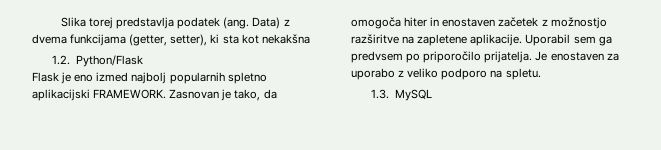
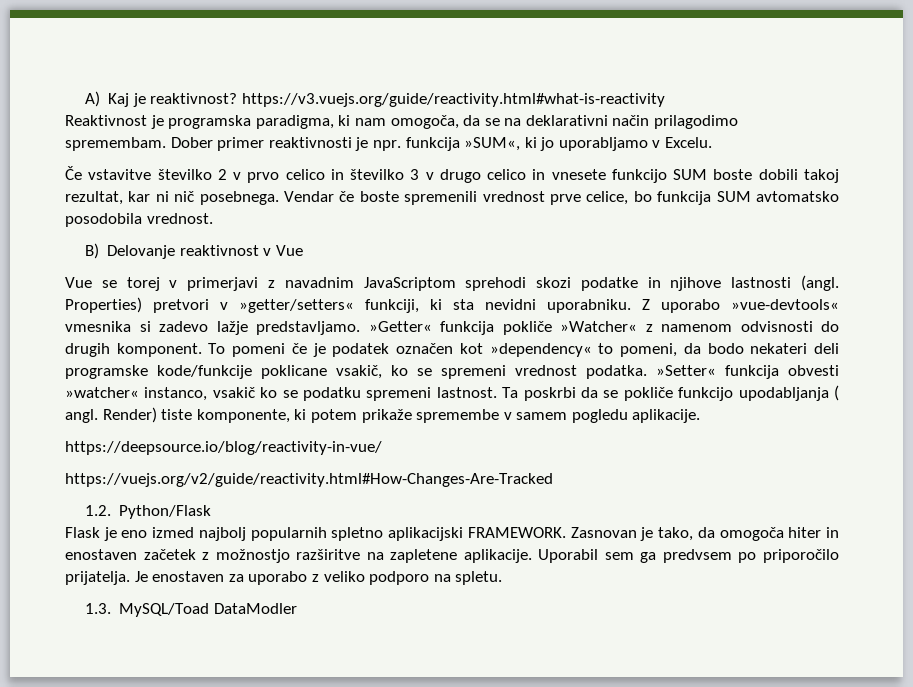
[60,17,290,29] [32,34,310,46] Slika torej predstavlja podatek (ang. Data) z dvema funkcijama (getter, setter), ki sta kot nekakšna -> [84,91,665,107] [65,115,739,129] [65,137,713,151] [65,166,839,183] [65,191,839,205] [65,213,213,227] [84,243,303,259] [65,275,840,291] [65,297,839,313] [65,321,839,335] [65,343,840,357] [65,365,839,379] [65,385,839,401] [65,407,701,423] [65,441,382,455] [65,473,553,487] A) Kaj je reaktivnost? https://v3.vuejs.org/guide/reactivity.html#what-is-reactivity // Reaktivnost je programska paradigma, ki nam omogoča, da se na deklarativni način prilagodimo spremembam. Dober primer reaktivnosti je npr. funkcija »SUM«, ki jo uporabljamo v Excelu. // Če vstavitve številko 2 v prvo celico in številko 3 v drugo celico in vnesete funkcijo SUM boste dobili takoj rezultat, kar ni nič posebnega. Vendar če boste spremenili vrednost prve celice, bo funkcija SUM avtomatsko posodobila vrednost. // B) Delovanje reaktivnost v Vue // Vue se torej v primerjavi z navadnim JavaScriptom sprehodi skozi podatke in njihove lastnosti (angl. Properties) pretvori v »getter/setters« funkciji, ki sta nevidni uporabniku. Z uporabo »vue-devtools« vmesnika si zadevo lažje predstavljamo. »Getter« funkcija pokliče »Watcher« z namenom odvisnosti do drugih komponent. To pomeni če je podatek označen kot »dependency« to pomeni, da bodo nekateri deli programske kode/funkcije poklicane vsakič, ko se spremeni vrednost podatka. »Setter« funkcija obvesti »watcher« instanco, vsakič ko se podatku spremeni lastnost. Ta poskrbi da se pokliče funkcijo upodabljanja ( angl. Render) tiste komponente, ki potem prikaže spremembe v samem pogledu aplikacije. // https://deepsource.io/blog/reactivity-in-vue/ // https://vuejs.org/v2/guide/reactivity.html#How-Changes-Are-Tracked
[394,89,432,101] MySQL -> [119,603,297,617] MySQL/Toad DataModler

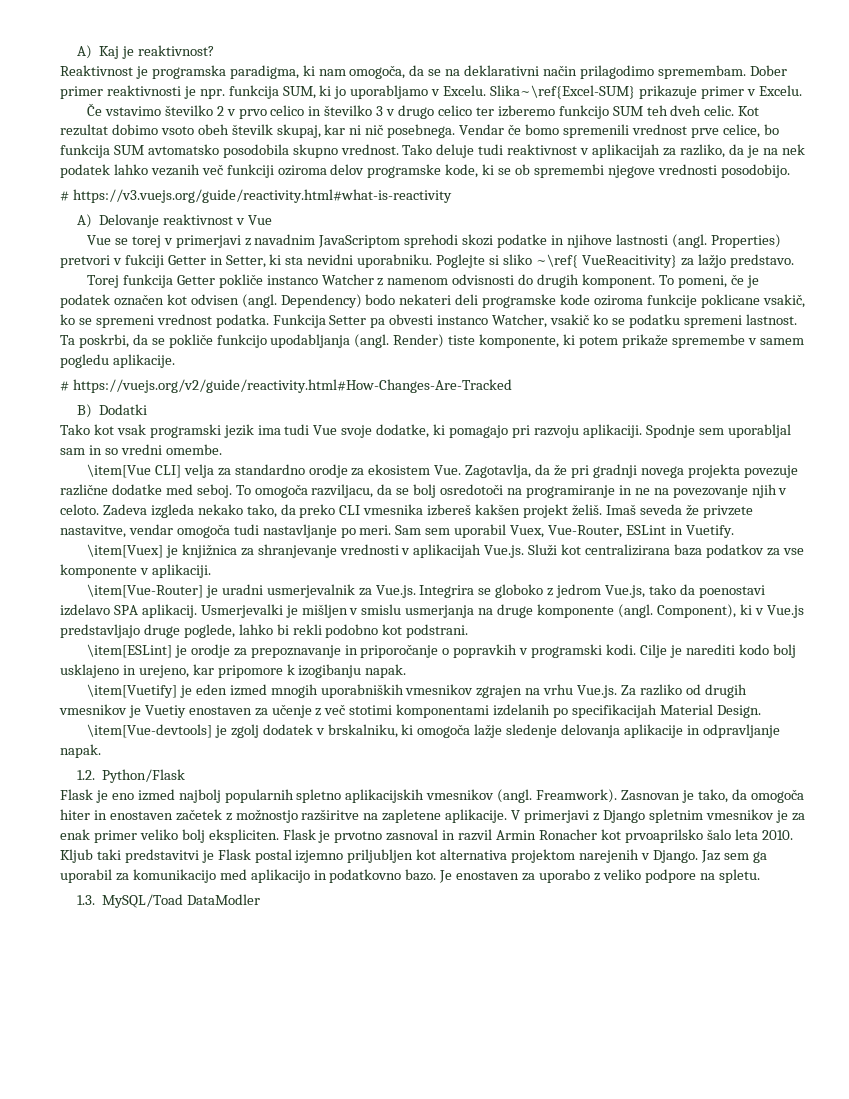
[241,93,665,107] https://v3.vuejs.org/guide/reactivity.html#what-is-reactivity -> (214, 50) none
[464,137,521,151] »SUM«, -> [282,86,316,99] SUM,
(713, 142) none -> [490,85,802,99] Slika~\ref{Excel-SUM} prikazuje primer v Excelu.
[88,169,152,180] vstavitve -> [104,106,161,116] vstavimo
[532,169,839,183] [65,191,123,205] in vnesete funkcijo SUM boste dobili takoj rezultat, -> [475,105,760,119] [60,124,321,138] ter izberemo funkcijo SUM teh dveh celic. Kot rezultat dobimo vsoto obeh številk skupaj,
[359,191,399,202] boste -> [524,124,559,135] bomo
(142, 220) none -> [292,144,338,158] skupno
[84,243,99,259] // B) -> [402,144,805,158] [60,164,790,178] [60,189,452,203] [76,214,92,228] Tako deluje tudi reaktivnost v aplikacijah za razliko, da je na nek podatek lahko vezanih več funkciji oziroma delov programske kode, ki se ob spremembi njegove vrednosti posodobijo. // # https://v3.vuejs.org/guide/reactivity.html#what-is-reactivity // A)
[239,299,839,313] [65,321,637,335] »getter/setters« funkciji, ki sta nevidni uporabniku. Z uporabo »vue-devtools« vmesnika si zadevo lažje predstavljamo. »Getter« funkcija pokliče »Watcher« -> [124,254,794,268] [86,274,374,288] fukciji Getter in Setter, ki sta nevidni uporabniku. Poglejte si sliko ~\ref{ VueReacitivity} za lažjo predstavo. // Torej funkcija Getter pokliče instanco Watcher
[232,343,286,357] pomeni -> [677,275,727,288] pomeni,
[489,343,701,357] »dependency« to pomeni, da -> [190,294,362,308] odvisen (angl. Dependency)
[157,365,252,379] kode/funkcije -> [560,294,697,308] kode oziroma funkcije
[656,365,839,379] [65,387,208,401] »Setter« funkcija obvesti »watcher« instanco, -> [272,314,548,328] Funkcija Setter pa obvesti instanco Watcher,
[523,387,576,401] poskrbi -> [78,334,129,348] poskrbi,
[833,385,839,401] [65,409,98,423] ( angl. -> [354,334,390,348] (angl.
[65,441,382,455] [65,473,553,487] https://deepsource.io/blog/reactivity-in-vue/ // https://vuejs.org/v2/guide/reactivity.html#How-Changes-Are-Tracked -> [60,379,512,393] [76,404,147,418] [60,424,791,438] [60,444,222,455] [86,464,798,478] [60,484,788,498] [60,504,753,518] [60,524,734,538] [86,544,804,558] [60,564,211,578] [86,584,765,598] [60,604,804,618] [60,624,469,638] [86,644,796,658] [60,664,407,678] [86,684,747,698] [59,704,761,718] [86,724,780,738] [60,744,101,758] # https://vuejs.org/v2/guide/reactivity.html#How-Changes-Are-Tracked // B) Dodatki // Tako kot vsak programski jezik ima tudi Vue svoje dodatke, ki pomagajo pri razvoju aplikaciji. Spodnje sem uporabljal sam in so vredni omembe. // \item[Vue CLI] velja za standardno orodje za ekosistem Vue. Zagotavlja, da že pri gradnji novega projekta povezuje različne dodatke med seboj. To omogoča razviljacu, da se bolj osredotoči na programiranje in ne na povezovanje njih v celoto. Zadeva izgleda nekako tako, da preko CLI vmesnika izbereš kakšen projekt želiš. Imaš seveda že privzete nastavitve, vendar omogoča tudi nastavljanje po meri. Sam sem uporabil Vuex, Vue-Router, ESLint in Vuetify. // \item[Vuex] je knjižnica za shranjevanje vrednosti v aplikacijah Vue.js. Služi kot centralizirana baza podatkov za vse komponente v aplikaciji. // \item[Vue-Router] je uradni usmerjevalnik za Vue.js. Integrira se globoko z jedrom Vue.js, tako da poenostavi izdelavo SPA aplikacij. Usmerjevalki je mišljen v smislu usmerjanja na druge komponente (angl. Component), ki v Vue.js predstavljajo druge poglede, lahko bi rekli podobno kot podstrani. // \item[ESLint] je orodje za prepoznavanje in priporočanje o popravkih v programski kodi. Cilje je narediti kodo bolj usklajeno in urejeno, kar pripomore k izogibanju napak. // \item[Vuetify] je eden izmed mnogih uporabniških vmesnikov zgrajen na vrhu Vue.js. Za razliko od drugih vmesnikov je Vuetiy enostaven za učenje z več stotimi komponentami izdelanih po specifikacijah Material Design. // \item[Vue-devtools] je zgolj dodatek v brskalniku, ki omogoča lažje sledenje delovanja aplikacije in odpravljanje napak.
[388,527,566,541] aplikacijski FRAMEWORK. -> [345,789,618,803] aplikacijskih vmesnikov (angl. Freamwork).
[538,549,840,563] [65,571,130,585] Uporabil sem ga predvsem po priporočilo prijatelja. -> [511,809,805,823] [60,829,793,843] [60,849,767,863] [60,869,437,883] V primerjavi z Django spletnim vmesnikov je za enak primer veliko bolj ekspliciten. Flask je prvotno zasnoval in razvil Armin Ronacher kot prvoaprilsko šalo leta 2010. Kljub taki predstavitvi je Flask postal izjemno priljubljen kot alternativa projektom narejenih v Django. Jaz sem ga uporabil za komunikacijo med aplikacijo in podatkovno bazo.
[369,571,430,585] podporo -> [644,869,696,883] podpore

